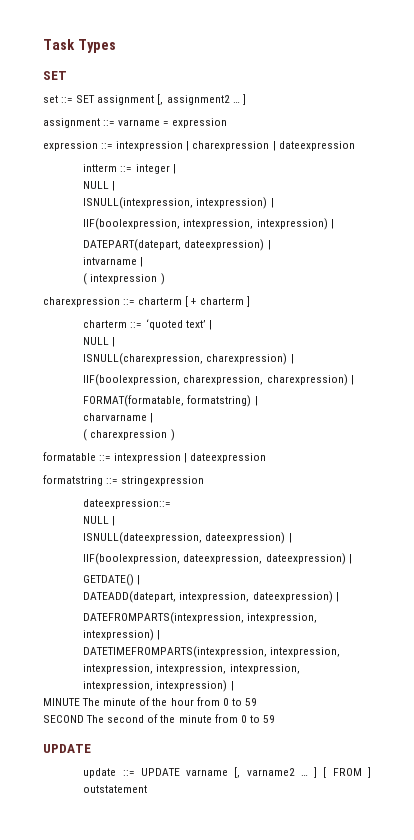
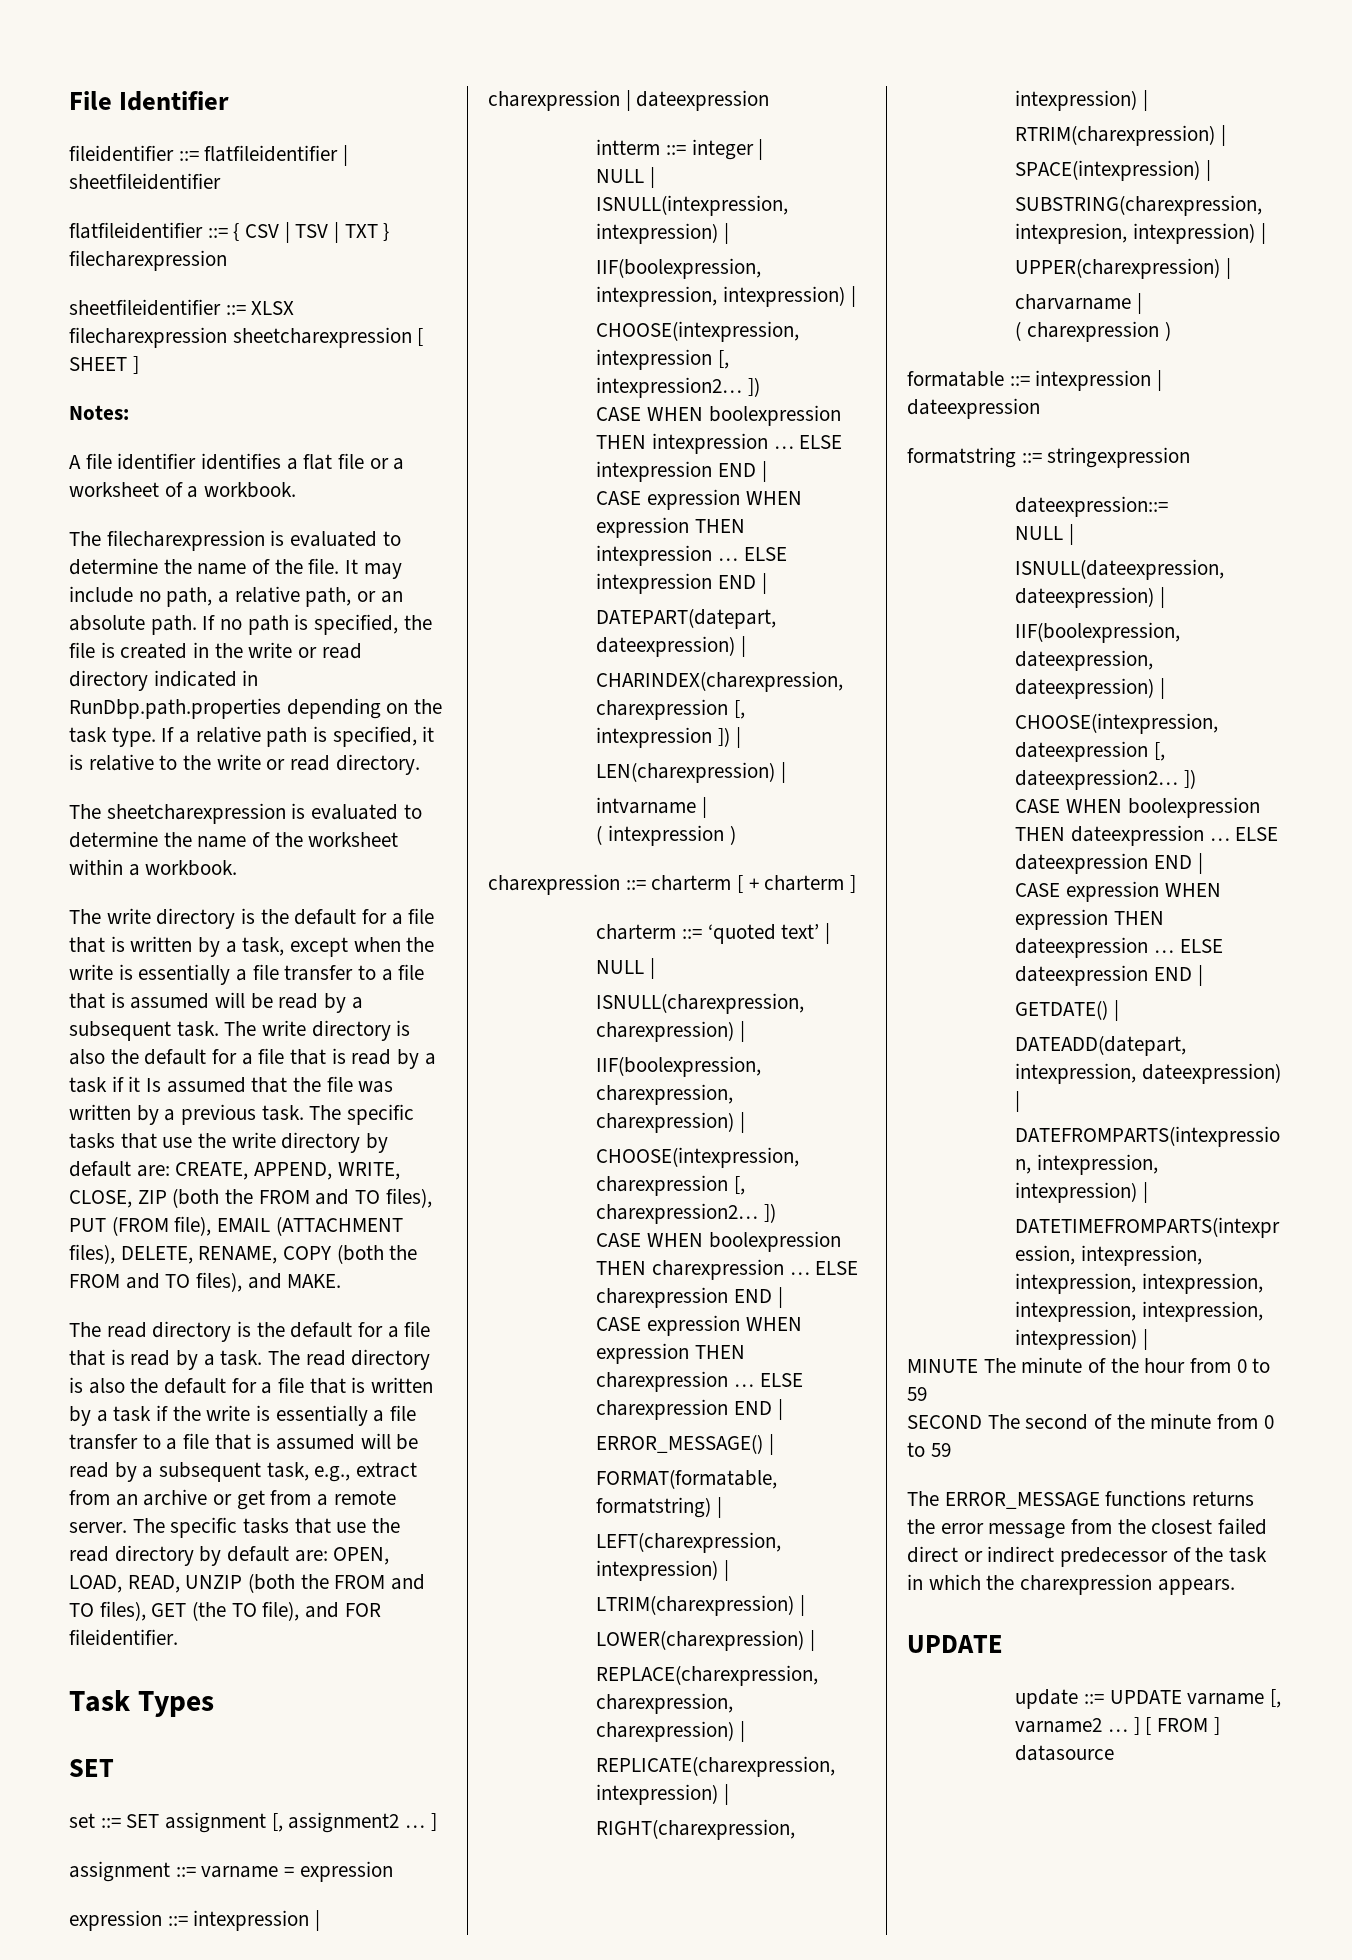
(43, 44) none -> [69,91,230,111] [69,145,349,166] [69,173,221,190] [69,222,390,243] [69,250,227,271] [69,299,295,316] [69,327,424,348] [69,356,139,374] [69,405,129,420] [69,453,405,470] [69,482,297,498] [69,530,401,551] [69,558,402,579] [69,586,403,607] [69,614,432,635] [69,642,362,659] [69,670,259,691] [69,698,443,719] [69,726,435,747] [69,754,420,775] [69,803,422,824] [69,831,399,848] [69,859,238,876] [69,908,435,929] [69,936,435,957] [69,964,425,985] [69,992,363,1013] [69,1020,411,1041] [69,1048,436,1069] [69,1076,394,1093] [69,1104,415,1125] [69,1132,389,1153] [69,1161,400,1180] [69,1188,432,1208] [69,1216,403,1236] [69,1244,418,1264] [69,1272,342,1292] [69,1321,431,1342] [69,1349,431,1370] [69,1377,434,1394] [69,1405,417,1426] [69,1433,419,1450] [69,1462,418,1482] [69,1489,396,1510] [69,1517,401,1538] [69,1545,390,1566] [69,1573,426,1593] [69,1601,381,1621] [69,1629,178,1646] File Identifier // fileidentifier ::= flatfileidentifier | sheetfileidentifier // flatfileidentifier ::= { CSV | TSV | TXT } filecharexpression // sheetfileidentifier ::= XLSX filecharexpression sheetcharexpression [ SHEET ] // Notes: // A file identifier identifies a flat file or a worksheet of a workbook. // The filecharexpression is evaluated to determine the name of the file. It may include no path, a relative path, or an absolute path. If no path is specified, the file is created in the write or read directory indicated in RunDbp.path.properties depending on the task type. If a relative path is specified, it is relative to the write or read directory. // The sheetcharexpression is evaluated to determine the name of the worksheet within a workbook. // The write directory is the default for a file that is written by a task, except when the write is essentially a file transfer to a file that is assumed will be read by a subsequent task. The write directory is also the default for a file that is read by a task if it Is assumed that the file was written by a previous task. The specific tasks that use the write directory by default are: CREATE, APPEND, WRITE, CLOSE, ZIP (both the FROM and TO files), PUT (FROM file), EMAIL (ATTACHMENT files), DELETE, RENAME, COPY (both the FROM and TO files), and MAKE. // The read directory is the default for a file that is read by a task. The read directory is also the default for a file that is written by a task if the write is essentially a file transfer to a file that is assumed will be read by a subsequent task, e.g., extract from an archive or get from a remote server. The specific tasks that use the read directory by default are: OPEN, LOAD, READ, UNZIP (both the FROM and TO files), GET (the TO file), and FOR fileidentifier. //
[83,239,265,251] DATEPART(datepart, dateexpression) -> [596,321,800,342] [596,349,729,370] [596,377,760,398] [596,405,841,426] [596,433,843,454] [596,461,767,482] [596,489,802,510] [596,517,745,538] [596,545,787,566] [596,573,767,594] [596,608,777,629] [596,636,746,657] [596,671,844,692] [596,699,745,720] [596,727,741,748] [596,762,776,783] CHOOSE(intexpression, intexpression [, intexpression2… ]) // CASE WHEN boolexpression THEN intexpression … ELSE intexpression END | // CASE expression WHEN expression THEN intexpression … ELSE intexpression END | // DATEPART(datepart, dateexpression) | // CHARINDEX(charexpression, charexpression [, intexpression ]) | // LEN(charexpression)
[83,395,252,407] FORMAT(formatable, formatstring) -> [596,1147,800,1168] [596,1175,745,1196] [596,1203,776,1224] [596,1231,841,1252] [596,1259,859,1280] [596,1287,783,1308] [596,1315,802,1336] [596,1343,745,1364] [596,1371,803,1392] [596,1399,783,1420] [596,1434,774,1455] [596,1469,778,1489] [596,1497,722,1518] [596,1532,782,1553] [596,1560,729,1581] [596,1595,805,1616] [596,1630,815,1651] [596,1665,819,1686] [596,1693,734,1714] [596,1721,745,1742] [596,1756,836,1777] [596,1784,729,1805] [596,1819,796,1840] [1015,90,1148,111] [1015,125,1226,146] [1015,160,1211,181] [1015,195,1263,216] [1015,223,1266,244] [1015,258,1221,279] CHOOSE(intexpression, charexpression [, charexpression2… ]) // CASE WHEN boolexpression THEN charexpression … ELSE charexpression END | // CASE expression WHEN expression THEN charexpression … ELSE charexpression END | // ERROR_MESSAGE() | // FORMAT(formatable, formatstring) | // LEFT(charexpression, intexpression) | // LTRIM(charexpression) | // LOWER(charexpression) | // REPLACE(charexpression, charexpression, charexpression) | // REPLICATE(charexpression, intexpression) | // RIGHT(charexpression, intexpression) | // RTRIM(charexpression) | // SPACE(intexpression) | // SUBSTRING(charexpression, intexpresion, intexpression) | // UPPER(charexpression)
(352, 559) none -> [1015,713,1219,734] [1015,741,1165,762] [1015,769,1196,790] [1015,797,1260,818] [1015,825,1279,846] [1015,853,1203,874] [1015,881,1221,902] [1015,909,1164,930] [1015,937,1223,958] [1015,965,1203,986] // CHOOSE(intexpression, dateexpression [, dateexpression2… ]) // CASE WHEN boolexpression THEN dateexpression … ELSE dateexpression END | // CASE expression WHEN expression THEN dateexpression … ELSE dateexpression END |
(275, 719) none -> [907,1490,1255,1509] [907,1518,1268,1539] [907,1546,1268,1567] [907,1574,1235,1595] // The ERROR_MESSAGE functions returns the error message from the closest failed direct or indirect predecessor of the task in which the charexpression appears.
[83,785,148,793] outstatement -> [1015,1745,1115,1761] datasource

